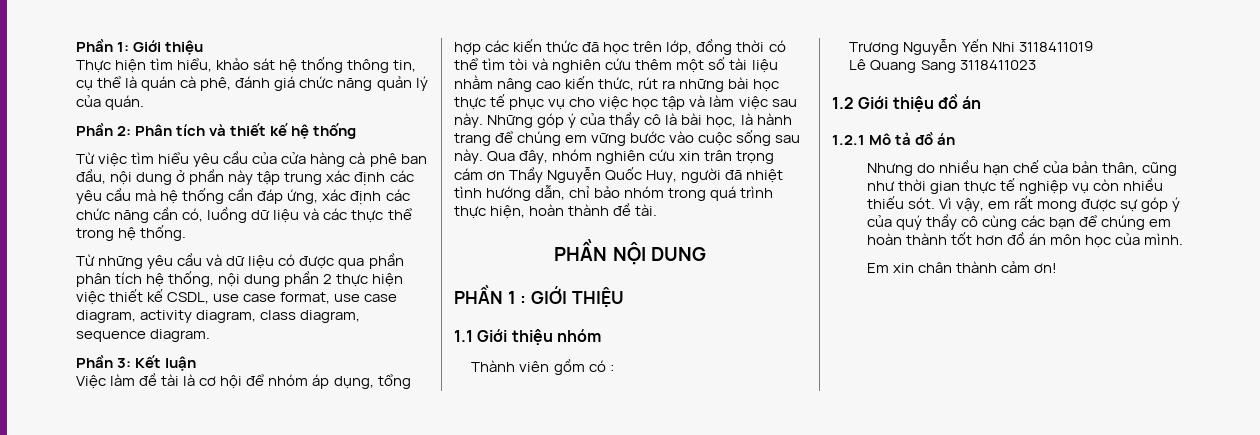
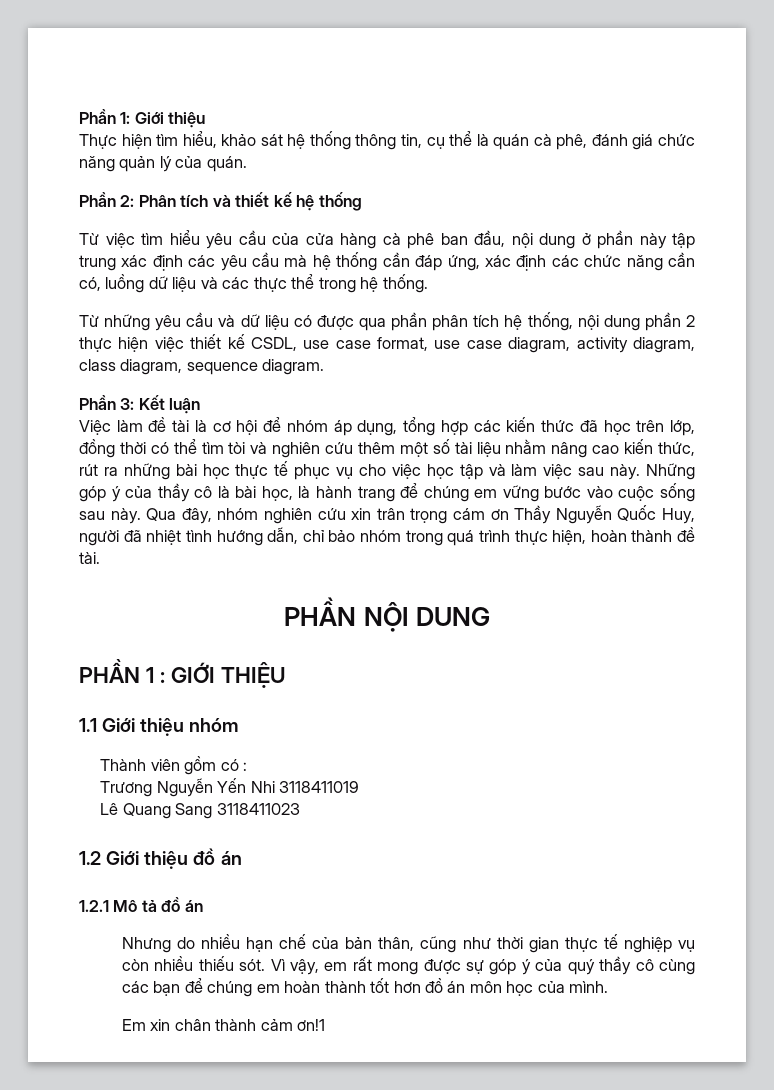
[1034,263,1058,273] ơn! -> [297,1019,326,1031] ơn!1

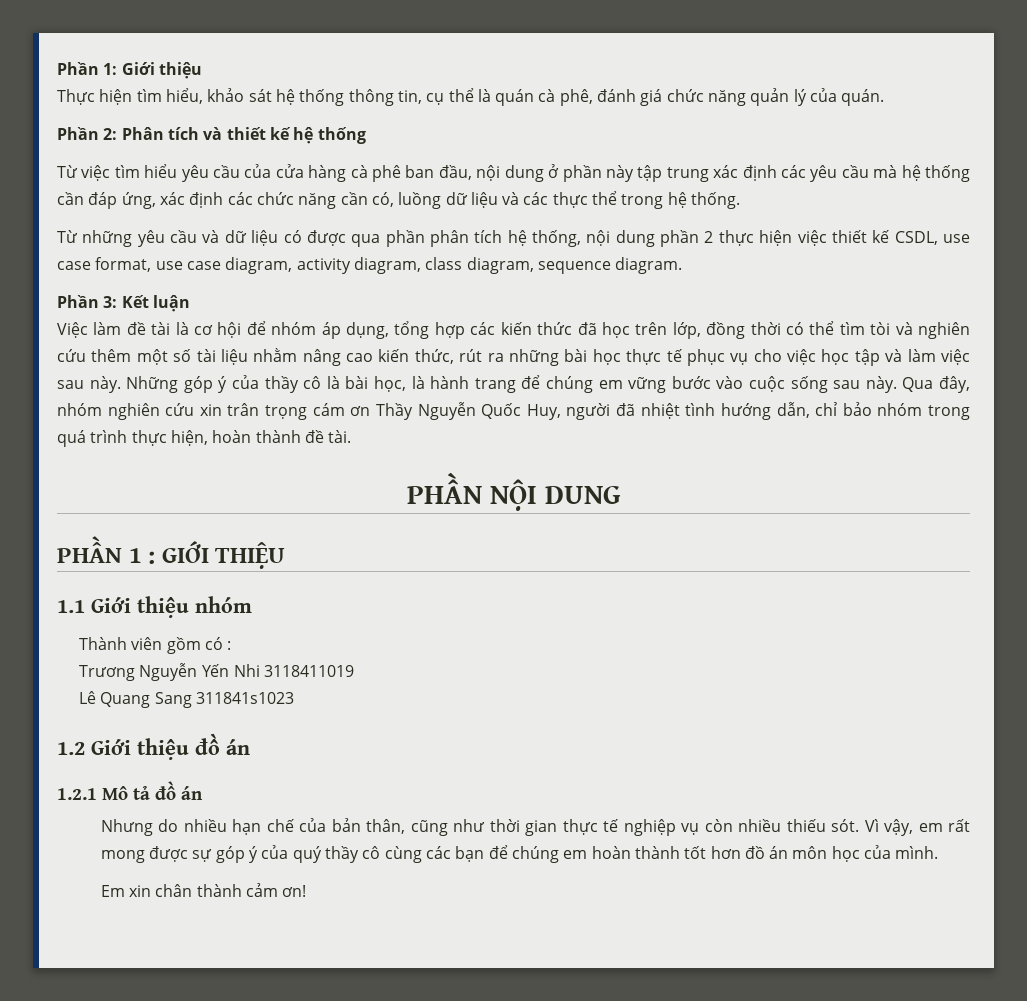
[216,803,300,815] 3118411023 -> [195,692,294,704] 311841s1023
[297,1019,326,1031] ơn!1 -> [282,885,307,897] ơn!

